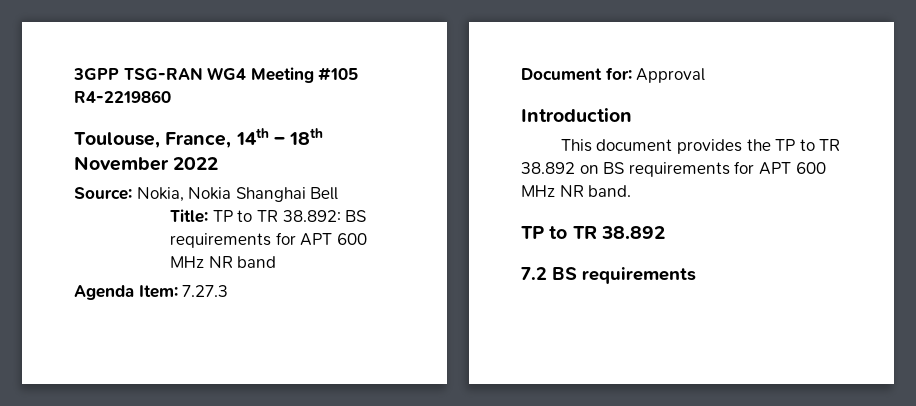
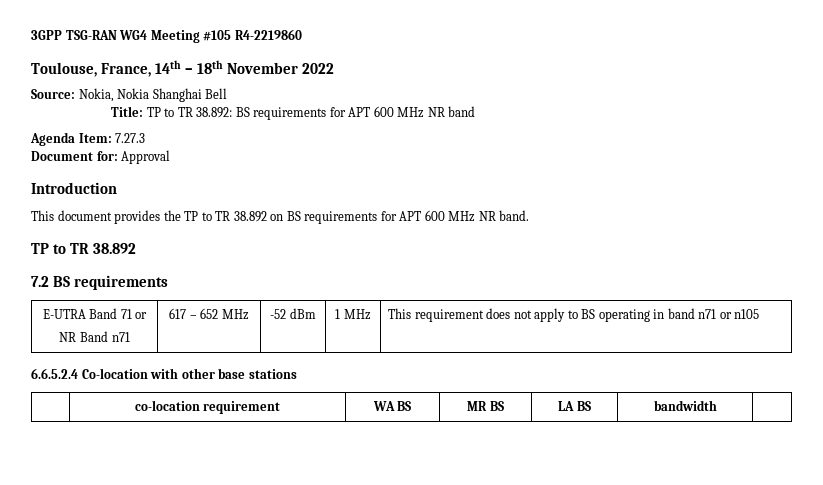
(696, 275) none -> [42,308,148,319] [59,331,130,342] [169,308,249,320] [270,308,316,319] [335,309,371,320] [388,308,760,322] [31,368,297,379] [134,400,281,414] [372,401,412,411] [467,401,504,411] [558,401,591,411] [653,400,717,411] // E-UTRA Band 71 or // NR Band n71 | 617 – 652 MHz | -52 dBm | 1 MHz | This requirement does not apply to BS operating in band n71 or n105 // 6.6.5.2.4 Co-location with other base stations // | co-location requirement | WA BS | MR BS | LA BS | bandwidth |

